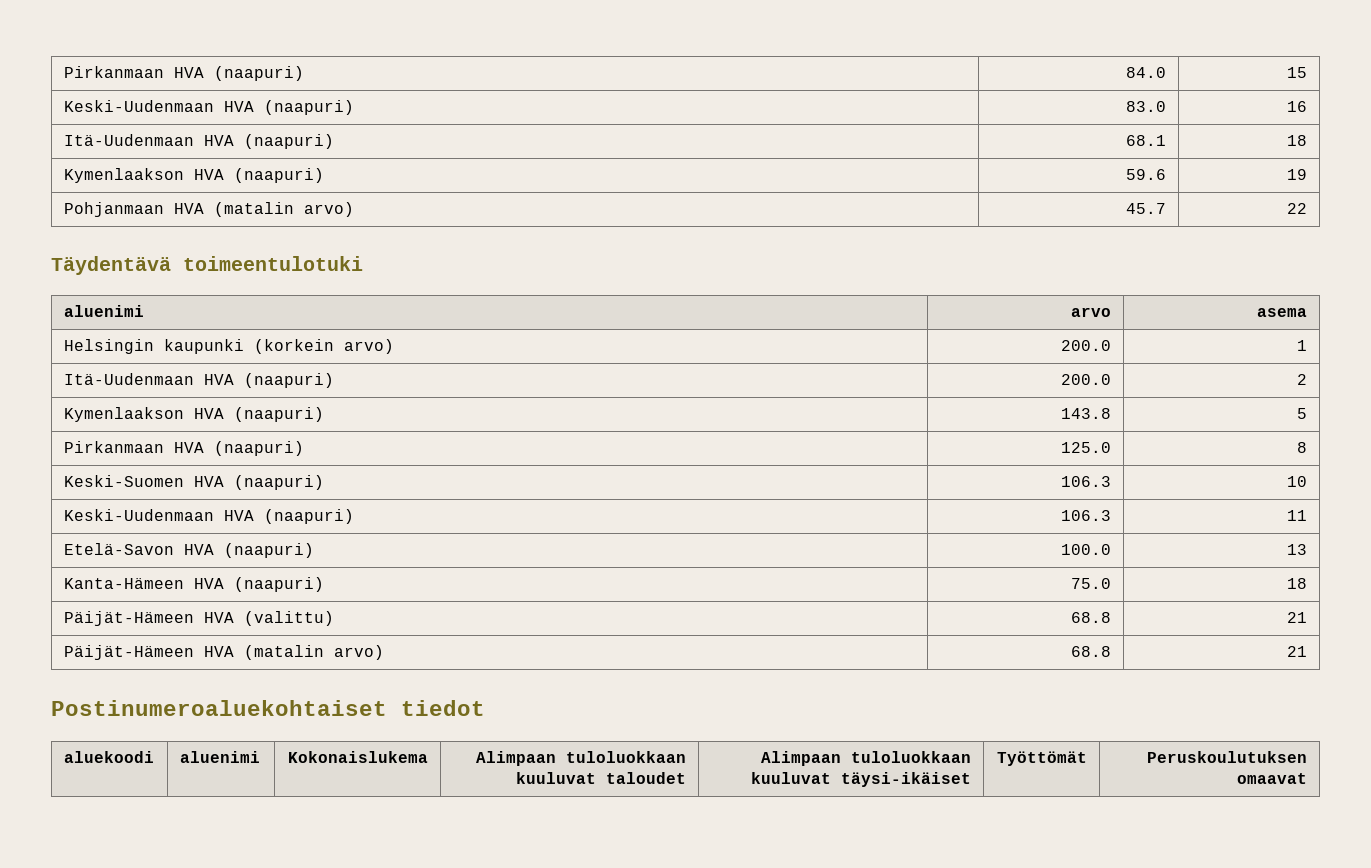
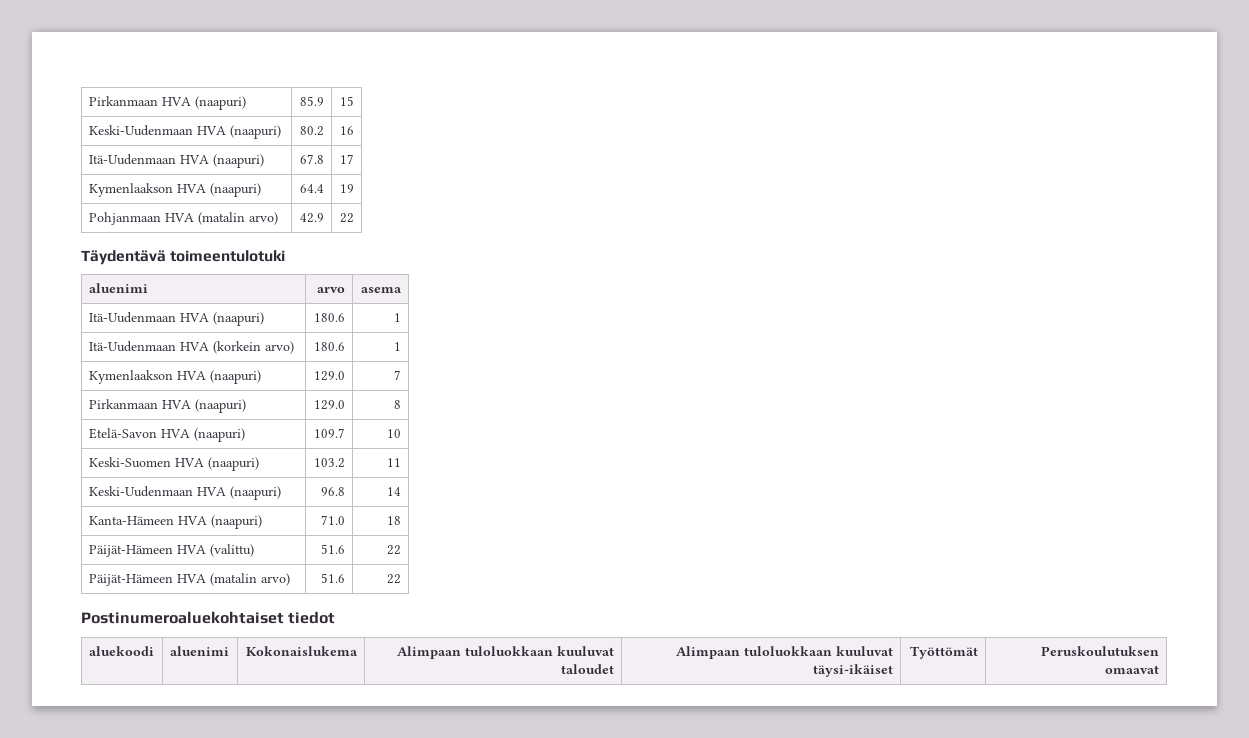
[63,66,304,81] [1126,67,1167,78] Pirkanmaan HVA (naapuri) | 84.0 -> [88,96,246,110] [300,96,325,106] Pirkanmaan HVA (naapuri) | 85.9
[1126,101,1167,112] 83.0 -> [300,126,325,136] 80.2
[1126,135,1167,146] [1287,135,1308,146] [63,168,324,183] [1126,169,1167,180] 68.1 | 18 // Kymenlaakson HVA (naapuri) | 59.6 -> [300,154,325,164] [340,154,355,164] [88,183,261,197] [300,184,325,193] 67.8 | 17 // Kymenlaakson HVA (naapuri) | 64.4
[1126,203,1167,214] 45.7 -> [300,213,325,223] 42.9
[63,339,394,354] [1061,340,1112,351] Helsingin kaupunki (korkein arvo) | 200.0 -> [88,312,264,326] [314,313,346,322] Itä-Uudenmaan HVA (naapuri) | 180.6
[243,373,334,388] [1061,374,1112,385] [1297,374,1308,385] [63,407,324,422] [1061,408,1112,419] [1297,408,1308,419] [63,441,304,456] [1061,442,1112,453] (naapuri) | 200.0 | 2 // Kymenlaakson HVA (naapuri) | 143.8 | 5 // Pirkanmaan HVA (naapuri) | 125.0 -> [212,341,294,354] [314,342,346,351] [394,342,402,351] [88,370,261,384] [314,371,346,381] [394,370,402,380] [88,399,246,413] [314,400,346,410] (korkein arvo) | 180.6 | 1 // Kymenlaakson HVA (naapuri) | 129.0 | 7 // Pirkanmaan HVA (naapuri) | 129.0
(1308, 447) none -> [88,428,245,442] [314,428,346,438] [387,429,402,438] // Etelä-Savon HVA (naapuri) | 109.7 | 10
[1061,476,1112,487] [1287,476,1308,487] [63,509,354,524] [1061,510,1112,521] [1287,510,1308,521] [63,543,314,558] [1061,544,1112,555] [1287,544,1308,555] 106.3 | 10 // Keski-Uudenmaan HVA (naapuri) | 106.3 | 11 // Etelä-Savon HVA (naapuri) | 100.0 | 13 -> [314,458,346,468] [387,458,402,467] [88,486,281,500] [321,487,346,496] [387,487,402,496] 103.2 | 11 // Keski-Uudenmaan HVA (naapuri) | 96.8 | 14
[1071,578,1112,589] 75.0 -> [321,515,346,525] 71.0
[1071,612,1112,623] [1287,612,1308,623] 68.8 | 21 -> [321,544,346,554] [387,545,402,555] 51.6 | 22
[1071,646,1112,657] [1287,646,1308,657] 68.8 | 21 -> [321,573,346,583] [387,574,402,584] 51.6 | 22

